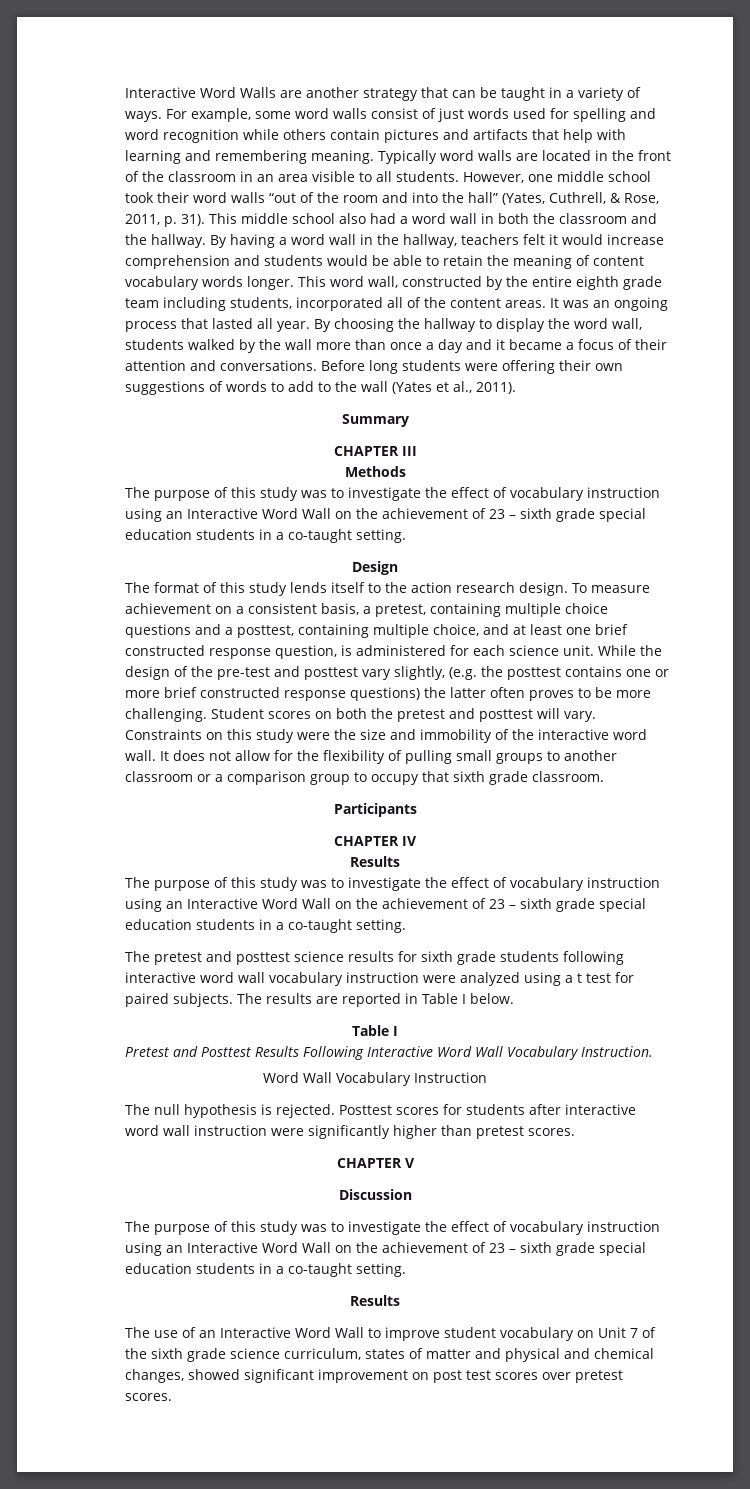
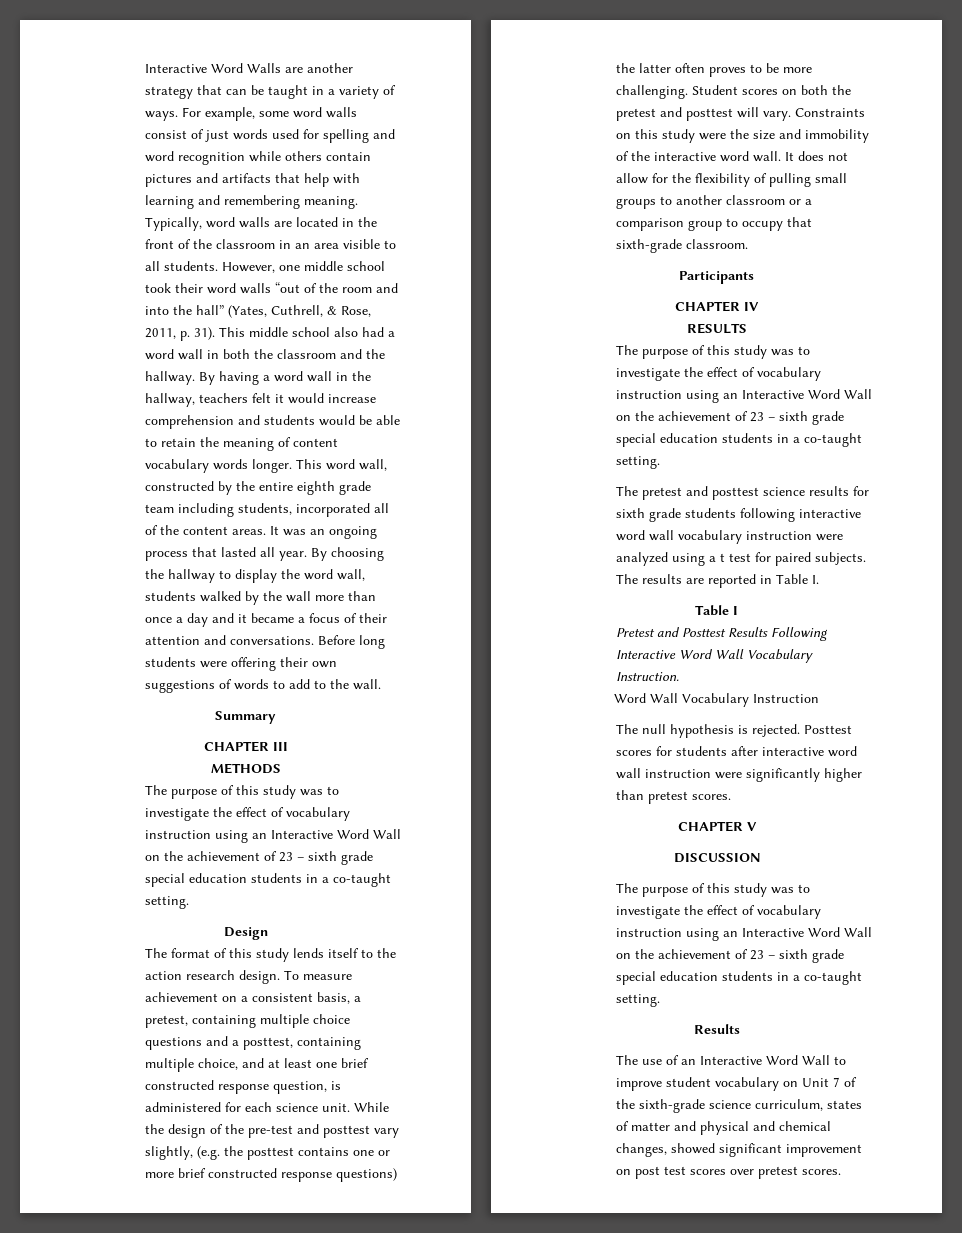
[377,150,437,164] Typically -> [144,217,202,231] Typically,
[360,381,516,394] wall (Yates et al., 2011). -> [352,679,381,690] wall.
[344,466,406,477] Methods -> [210,763,281,774] METHODS
[452,771,528,785] sixth grade -> [615,239,682,253] sixth-grade
[350,856,400,867] Results -> [686,323,747,334] RESULTS
[462,993,515,1004] I below. -> [811,575,819,584] I.
[338,1189,412,1200] Discussion -> [673,853,760,863] DISCUSSION
[150,1348,226,1362] sixth grade -> [638,1099,705,1113] sixth-grade

